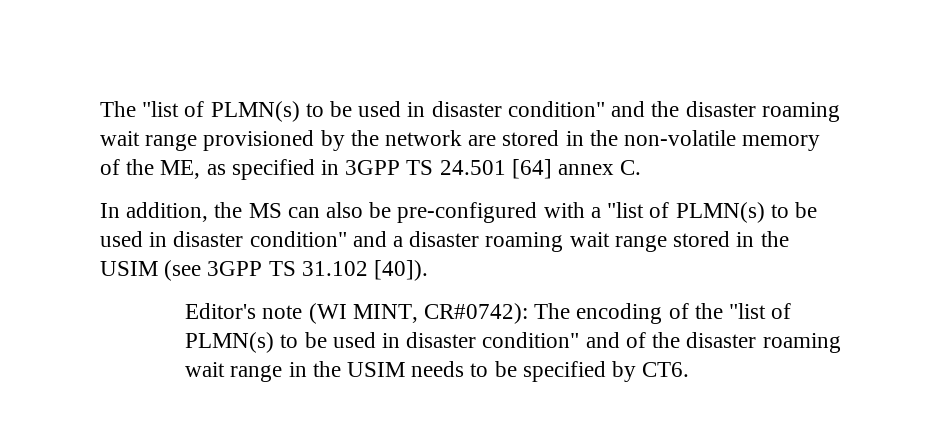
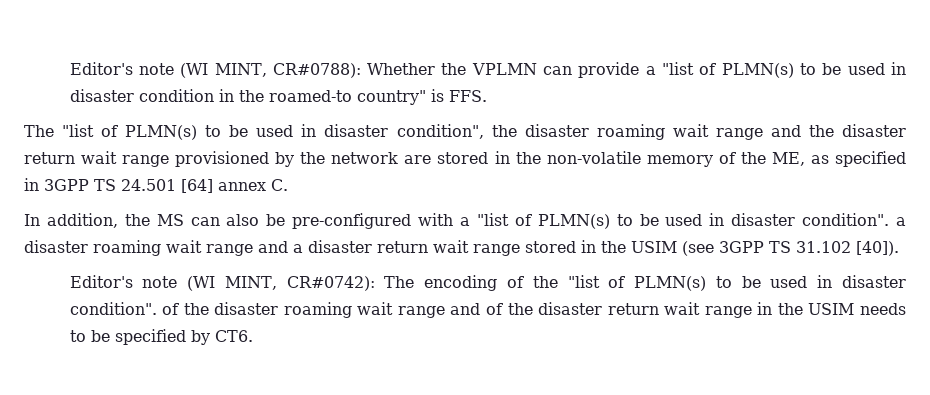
(100, 109) none -> [69,62,906,78] [69,89,487,105] Editor's note (WI MINT, CR#0788): Whether the VPLMN can provide a "list of PLMN(s) to be used in disaster condition in the roamed-to country" is FFS. //
[507,101,605,117] condition" -> [396,124,763,140] condition", the disaster roaming wait range
[761,102,840,122] roaming -> [24,152,75,164] return
[249,231,347,247] condition" -> [802,213,907,226] [24,240,253,256] condition". a disaster roaming wait range
[485,232,564,252] roaming -> [377,241,428,253] return
[482,332,580,348] condition" -> [69,302,445,318] condition". of the disaster roaming wait range
[762,333,841,353] roaming -> [607,303,659,315] return

